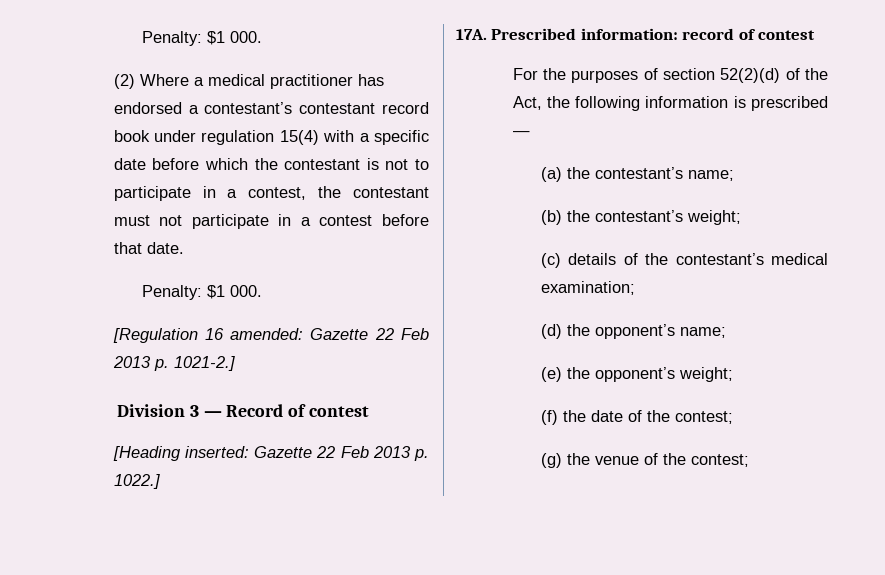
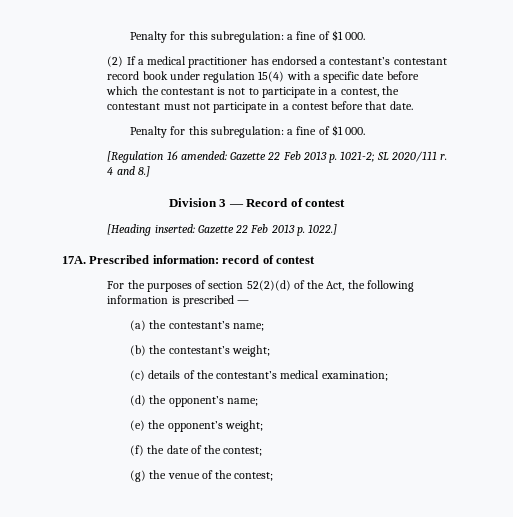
[142,31,203,46] Penalty: -> [130,31,330,43] Penalty for this subregulation: a fine of
[139,74,189,86] Where -> [126,56,136,65] If
[142,285,203,300] Penalty: -> [130,126,330,138] Penalty for this subregulation: a fine of
[173,356,235,371] 1021-2.] -> [340,151,448,162] [107,166,150,177] 1021-2; SL 2020/111 r. 4 and 8.]

